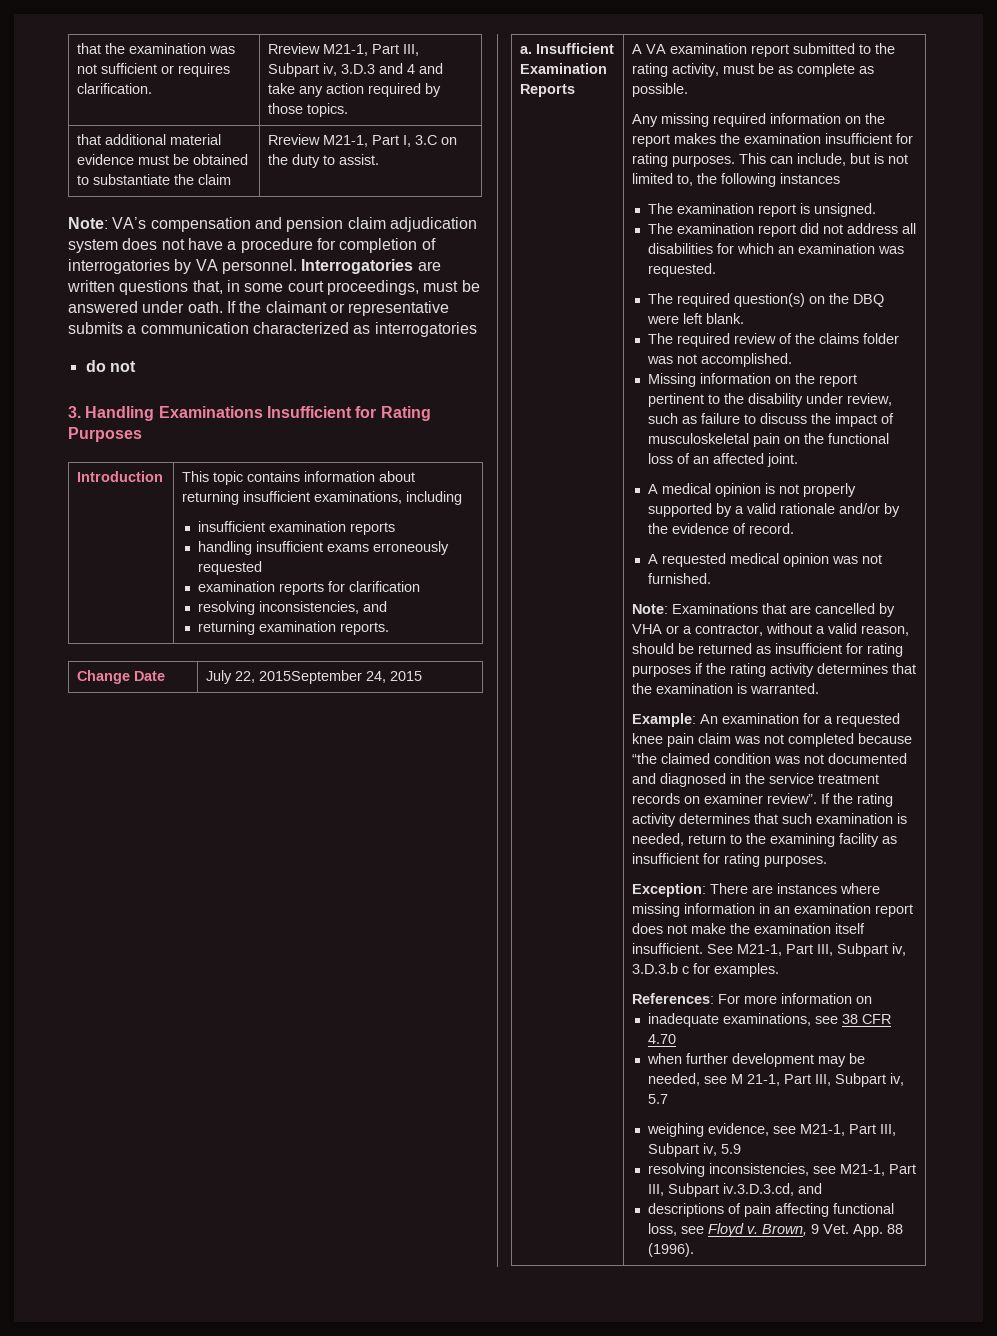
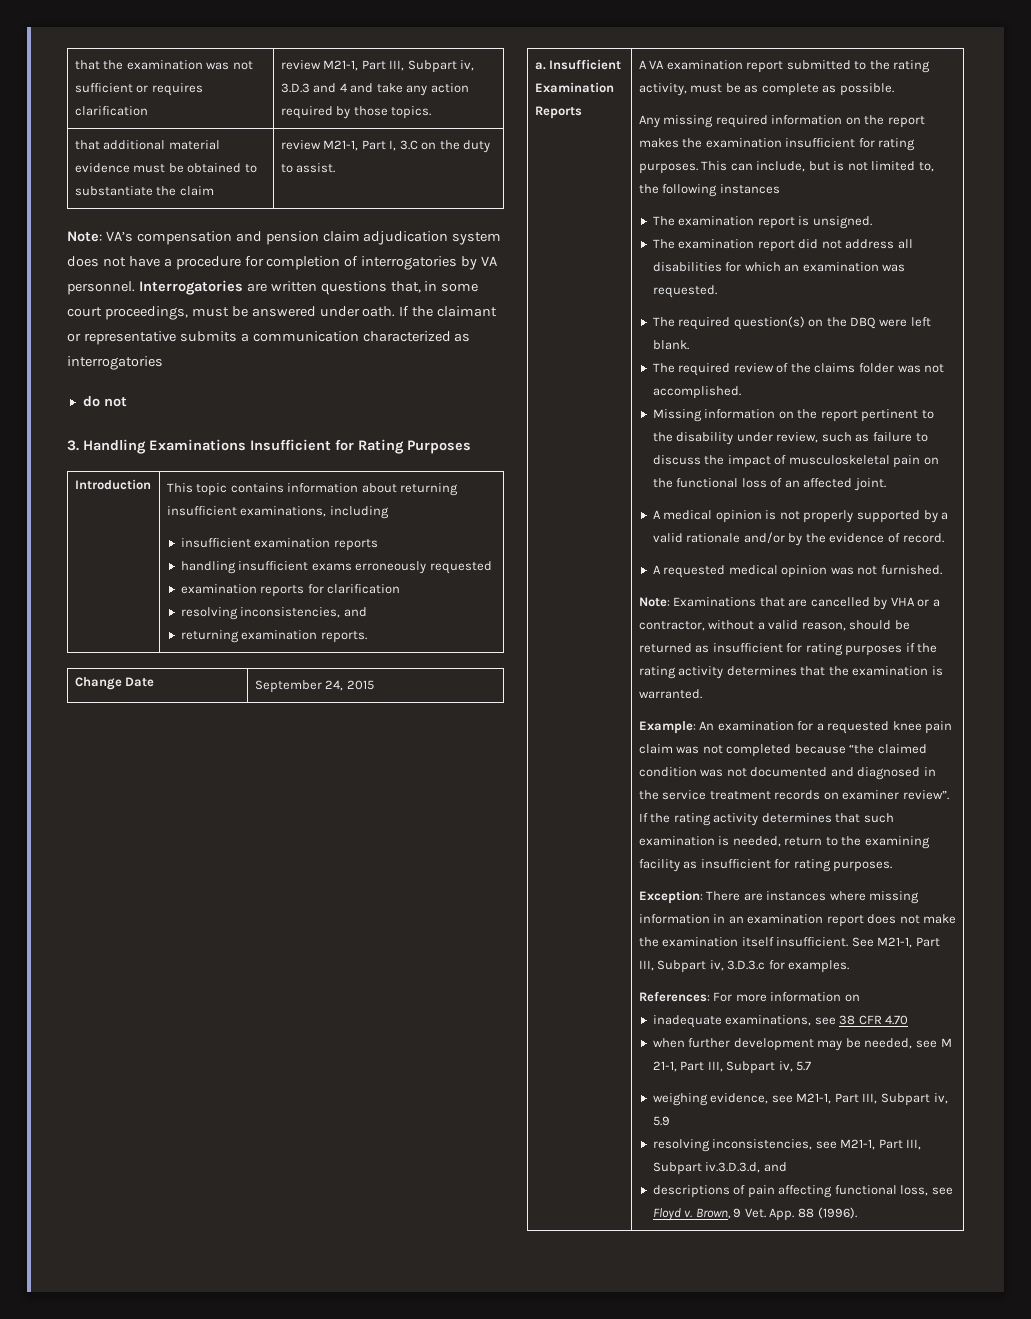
[77,83,153,94] [268,43,321,54] clarification. | Rreview -> [74,106,148,116] [280,60,321,70] clarification | review
[268,134,321,145] Rreview -> [280,140,321,150] review
[206,670,363,684] July 22, 2015September -> [254,680,322,693] September
[632,963,690,974] 3.D.3.b c -> [727,960,766,970] 3.D.3.c
[723,1183,795,1196] iv.3.D.3.cd, -> [705,1162,761,1173] iv.3.D.3.d,

